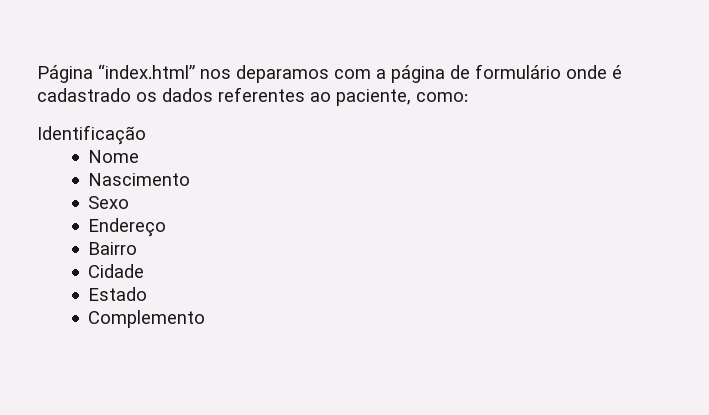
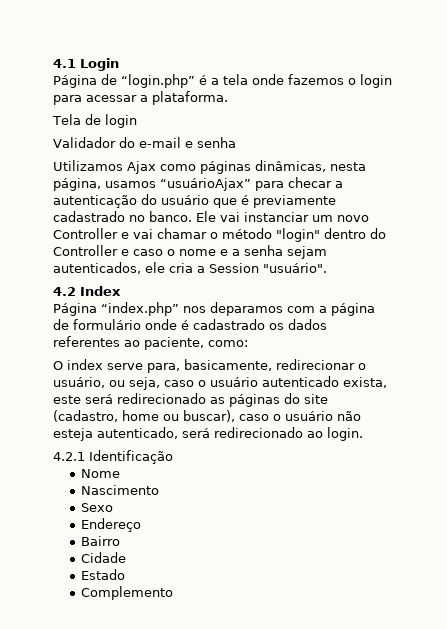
[37,64,195,83] Página “index.html” -> [53,58,119,71] [53,74,392,88] [53,91,228,105] [52,114,137,128] [53,137,236,148] [53,160,366,174] [53,177,343,191] [53,194,336,208] [53,211,369,222] [53,228,386,242] [53,245,327,259] [53,262,327,274] [53,286,121,296] [53,302,179,316] 4.1 Login // Página de “login.php” é a tela onde fazemos o login para acessar a plataforma. // Tela de login // Validador do e-mail e senha // Utilizamos Ajax como páginas dinâmicas, nesta página, usamos “usuárioAjax” para checar a autenticação do usuário que é previamente cadastrado no banco. Ele vai instanciar um novo Controller e vai chamar o método "login" dentro do Controller e caso o nome e a senha sejam autenticados, ele cria a Session "usuário". // 4.2 Index // Página “index.php”
(468, 97) none -> [53,359,366,373] [53,376,387,390] [53,393,328,407] [53,410,361,422] [53,427,363,441] [53,452,85,461] O index serve para, basicamente, redirecionar o usuário, ou seja, caso o usuário autenticado exista, este será redirecionado as páginas do site (cadastro, home ou buscar), caso o usuário não esteja autenticado, será redirecionado ao login. // 4.2.1

